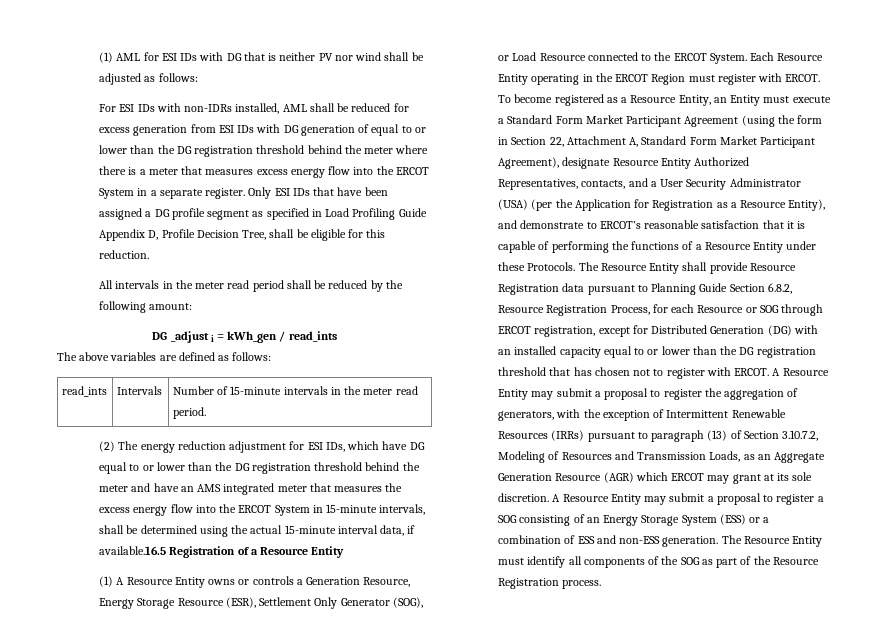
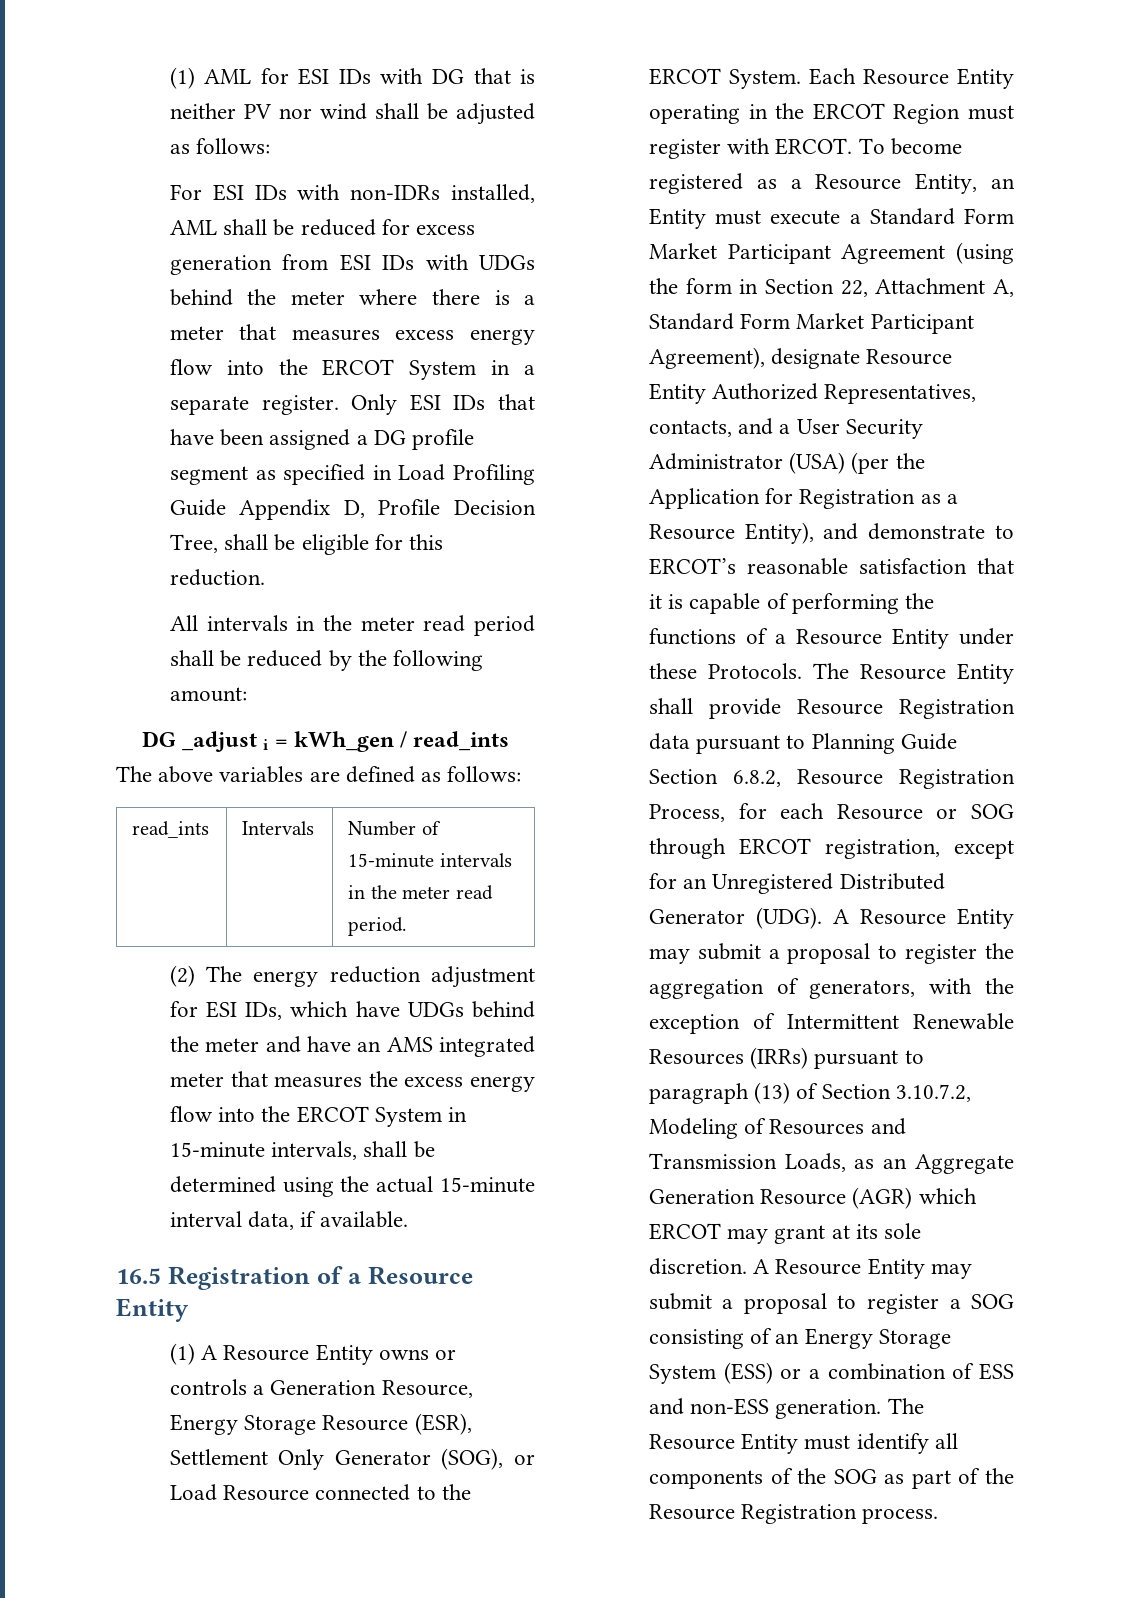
[283,124,426,136] [99,145,305,157] DG generation of equal to or lower than the DG registration threshold -> [479,255,535,270] UDGs
[409,442,425,450] [99,462,363,474] DG equal to or lower than the DG registration threshold -> [407,1002,464,1017] UDGs
[99,546,167,555] available.16.5 -> [319,1211,408,1228] [116,1268,161,1284] available. // 16.5
[651,325,818,336] [498,346,816,358] [498,367,770,379] Distributed Generation (DG) with an installed capacity equal to or lower than the DG registration threshold that has chosen not to register with ERCOT. -> [683,873,945,894] [648,907,822,929] an Unregistered Distributed Generator (UDG).

